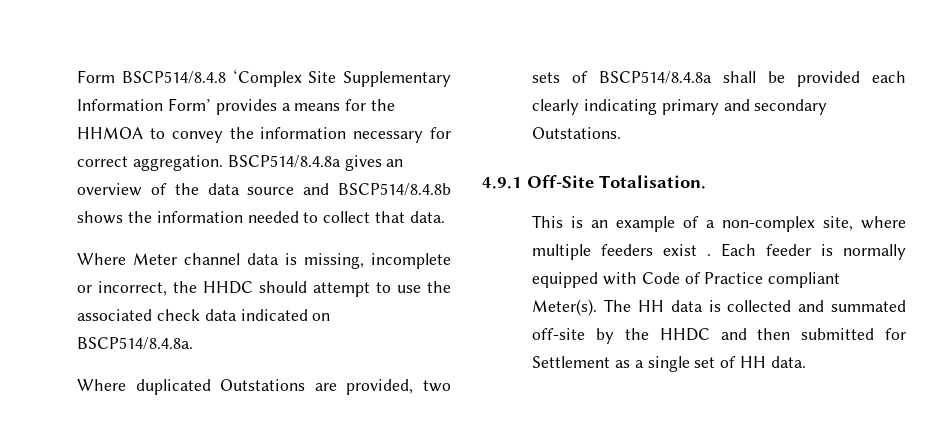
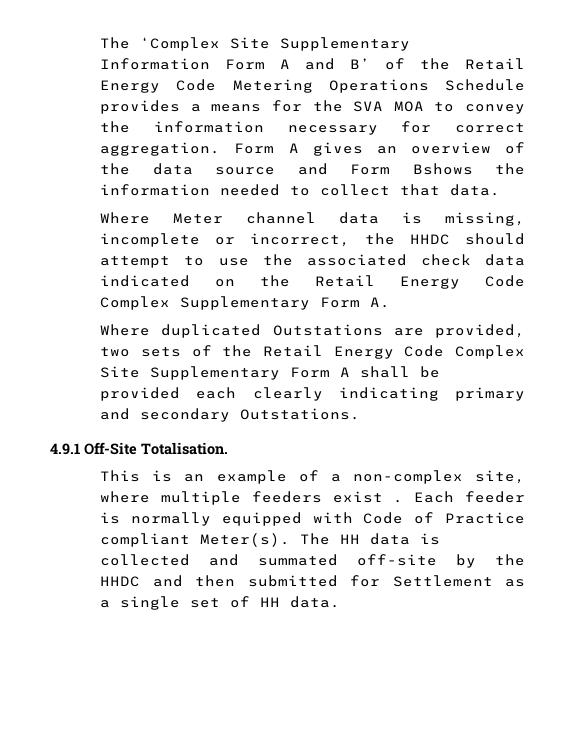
[77,70,227,84] Form BSCP514/8.4.8 -> [100,37,131,49] The
[168,98,212,111] Form’ -> [225,58,525,70] [100,79,525,93] Form A and B’ of the Retail Energy Code Metering Operations Schedule
[77,127,144,139] HHMOA -> [353,101,424,112] SVA MOA
[227,155,341,168] BSCP514/8.4.8a -> [234,143,299,154] Form A
[338,183,452,196] [77,211,124,224] BSCP514/8.4.8b shows -> [350,163,473,175] Form Bshows
[77,337,194,350] BSCP514/8.4.8a. -> [260,275,525,289] [100,296,391,310] the Retail Energy Code Complex Supplementary Form A.
[599,71,713,84] BSCP514/8.4.8a -> [222,345,525,359] [100,366,351,380] the Retail Energy Code Complex Site Supplementary Form A

